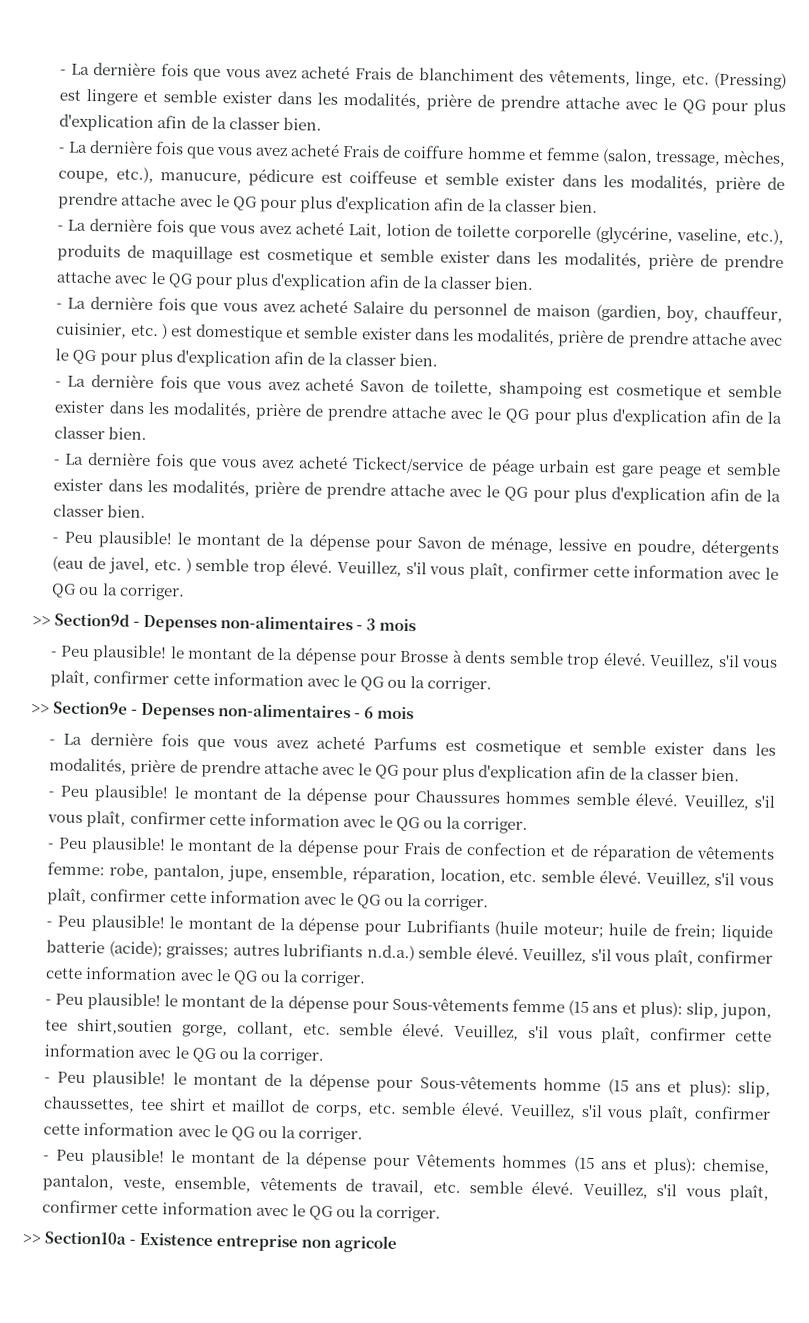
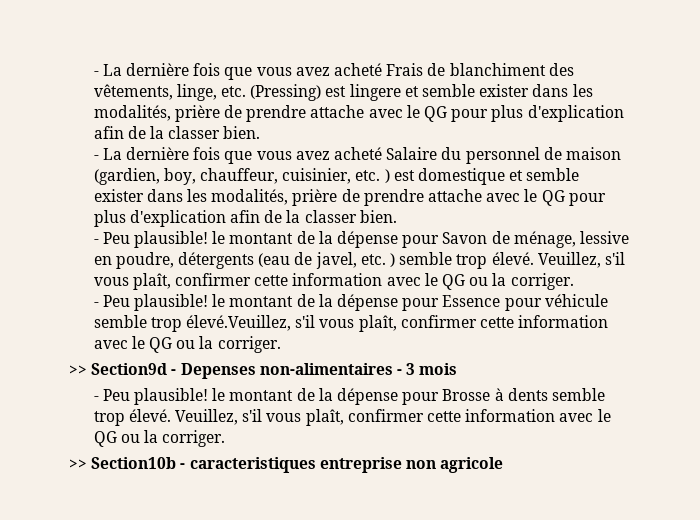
[58,139,786,167] [58,166,785,194] [58,191,599,215] [57,218,785,245] [57,243,784,272] [56,270,534,292] // - La dernière fois que vous avez acheté Frais de coiffure homme et femme (salon, tressage, mèches, coupe, etc.), manucure, pédicure est coiffeuse et semble exister dans les modalités, prière de prendre attache avec le QG pour plus d'explication afin de la classer bien. // - La dernière fois que vous avez acheté Lait, lotion de toilette corporelle (glycérine, vaseline, etc.), produits de maquillage est cosmetique et semble exister dans les modalités, prière de prendre attache avec le QG pour plus d'explication afin de la classer bien. -> (261, 132) none
[55,374,782,401] [54,400,782,427] [54,426,148,440] [54,452,781,479] [53,478,781,505] [53,504,147,518] // - La dernière fois que vous avez acheté Savon de toilette, shampoing est cosmetique et semble exister dans les modalités, prière de prendre attache avec le QG pour plus d'explication afin de la classer bien. // - La dernière fois que vous avez acheté Tickect/service de péage urbain est gare peage et semble exister dans les modalités, prière de prendre attache avec le QG pour plus d'explication afin de la classer bien. -> (397, 216) none
(185, 592) none -> [93,294,608,311] [93,315,609,332] [93,336,281,353] // - Peu plausible! le montant de la dépense pour Essence pour véhicule semble trop élevé.Veuillez, s'il vous plaît, confirmer cette information avec le QG ou la corriger.
[53,701,415,721] [49,732,777,757] [49,757,741,783] [48,784,775,811] [47,810,528,834] [48,836,775,863] [47,861,774,888] [47,887,489,912] [46,914,773,942] [46,939,773,967] [45,966,366,988] [45,992,772,1020] [45,1018,773,1044] [44,1043,324,1065] [44,1070,772,1098] [43,1096,772,1123] [43,1122,363,1144] [43,1148,770,1175] [42,1174,770,1202] [42,1199,441,1223] [22,1231,214,1247] Section9e - Depenses non-alimentaires - 6 mois // - La dernière fois que vous avez acheté Parfums est cosmetique et semble exister dans les modalités, prière de prendre attache avec le QG pour plus d'explication afin de la classer bien. // - Peu plausible! le montant de la dépense pour Chaussures hommes semble élevé. Veuillez, s'il vous plaît, confirmer cette information avec le QG ou la corriger. // - Peu plausible! le montant de la dépense pour Frais de confection et de réparation de vêtements femme: robe, pantalon, jupe, ensemble, réparation, location, etc. semble élevé. Veuillez, s'il vous plaît, confirmer cette information avec le QG ou la corriger. // - Peu plausible! le montant de la dépense pour Lubrifiants (huile moteur; huile de frein; liquide batterie (acide); graisses; autres lubrifiants n.d.a.) semble élevé. Veuillez, s'il vous plaît, confirmer cette information avec le QG ou la corriger. // - Peu plausible! le montant de la dépense pour Sous-vêtements femme (15 ans et plus): slip, jupon, tee shirt,soutien gorge, collant, etc. semble élevé. Veuillez, s'il vous plaît, confirmer cette information avec le QG ou la corriger. // - Peu plausible! le montant de la dépense pour Sous-vêtements homme (15 ans et plus): slip, chaussettes, tee shirt et maillot de corps, etc. semble élevé. Veuillez, s'il vous plaît, confirmer cette information avec le QG ou la corriger. // - Peu plausible! le montant de la dépense pour Vêtements hommes (15 ans et plus): chemise, pantalon, veste, ensemble, vêtements de travail, etc. semble élevé. Veuillez, s'il vous plaît, confirmer cette information avec le QG ou la corriger. // >> Section10a - Existence -> [91,457,316,473] Section10b - caracteristiques

